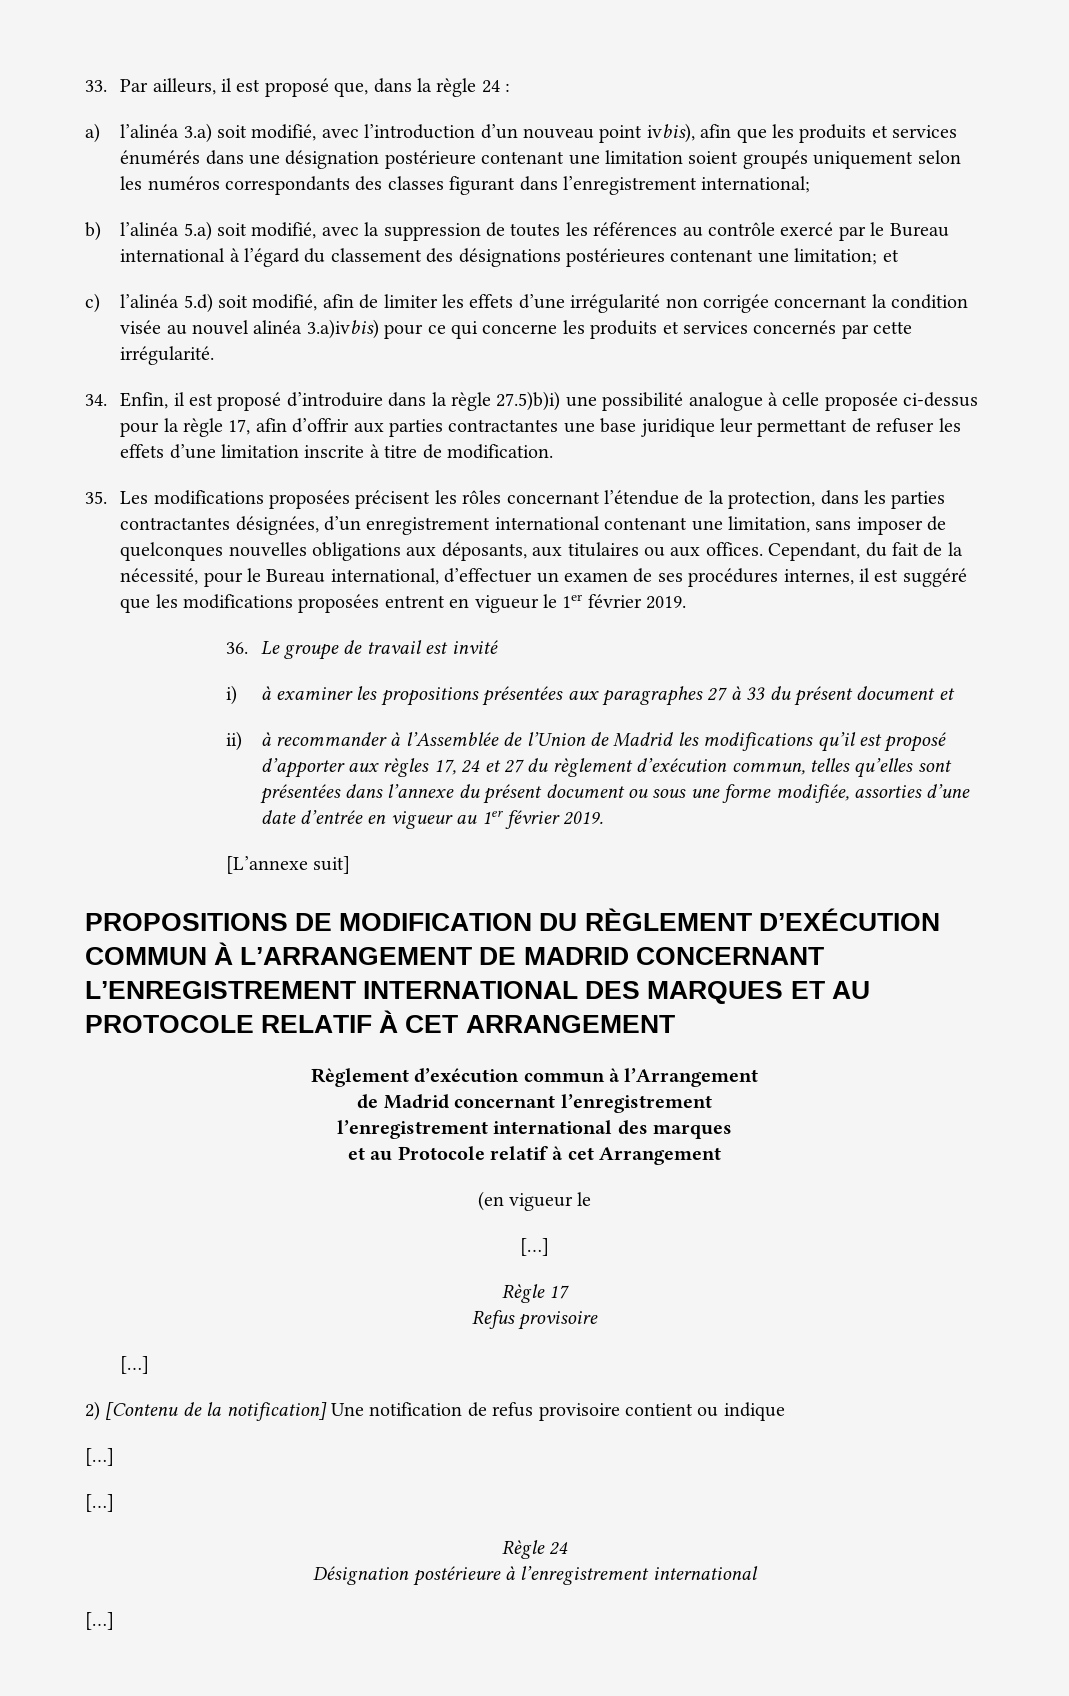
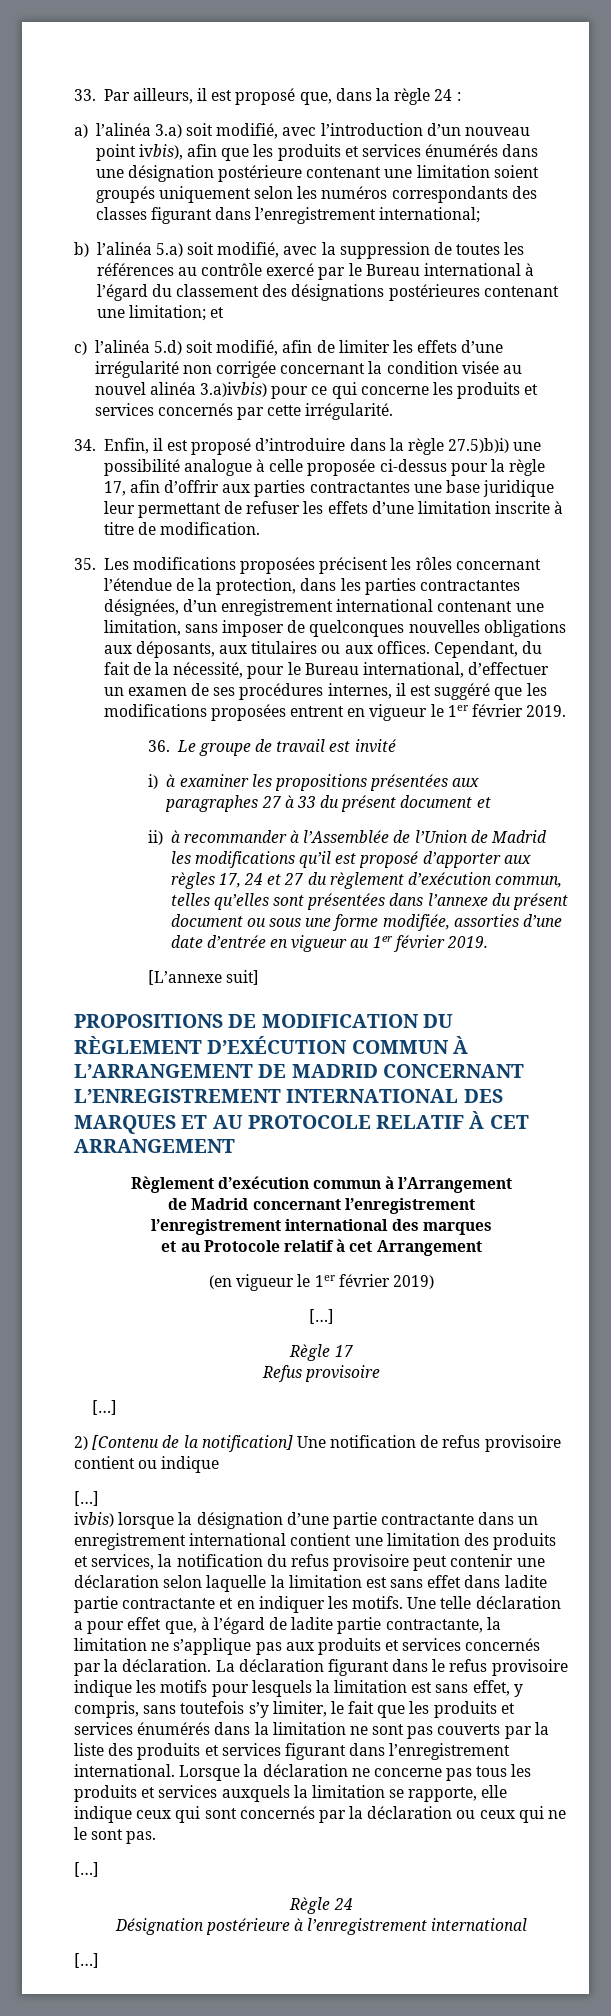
(592, 1199) none -> [314,1274,434,1289] 1er février 2019)
(114, 1457) none -> [74,1512,539,1529] [74,1533,557,1550] [74,1554,545,1571] [74,1575,547,1592] [74,1596,561,1613] [74,1617,501,1634] [74,1638,541,1655] [74,1659,568,1676] [74,1680,523,1697] [74,1701,515,1718] [74,1722,549,1739] [74,1743,511,1760] [74,1764,532,1781] [74,1785,508,1802] [74,1806,567,1823] [74,1827,157,1844] // ivbis) lorsque la désignation d’une partie contractante dans un enregistrement international contient une limitation des produits et services, la notification du refus provisoire peut contenir une déclaration selon laquelle la limitation est sans effet dans ladite partie contractante et en indiquer les motifs. Une telle déclaration a pour effet que, à l’égard de ladite partie contractante, la limitation ne s’applique pas aux produits et services concernés par la déclaration. La déclaration figurant dans le refus provisoire indique les motifs pour lesquels la limitation est sans effet, y compris, sans toutefois s’y limiter, le fait que les produits et services énumérés dans la limitation ne sont pas couverts par la liste des produits et services figurant dans l’enregistrement international. Lorsque la déclaration ne concerne pas tous les produits et services auxquels la limitation se rapporte, elle indique ceux qui sont concernés par la déclaration ou ceux qui ne le sont pas.

